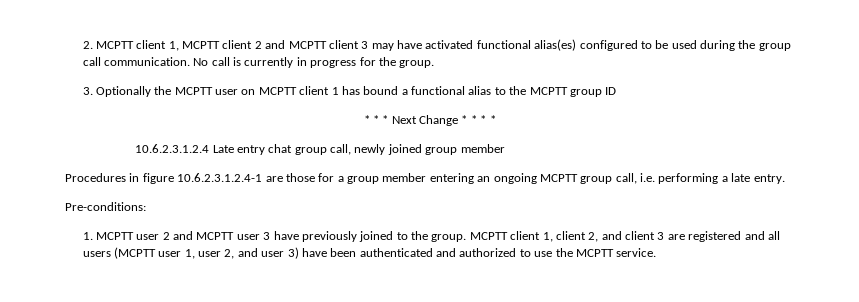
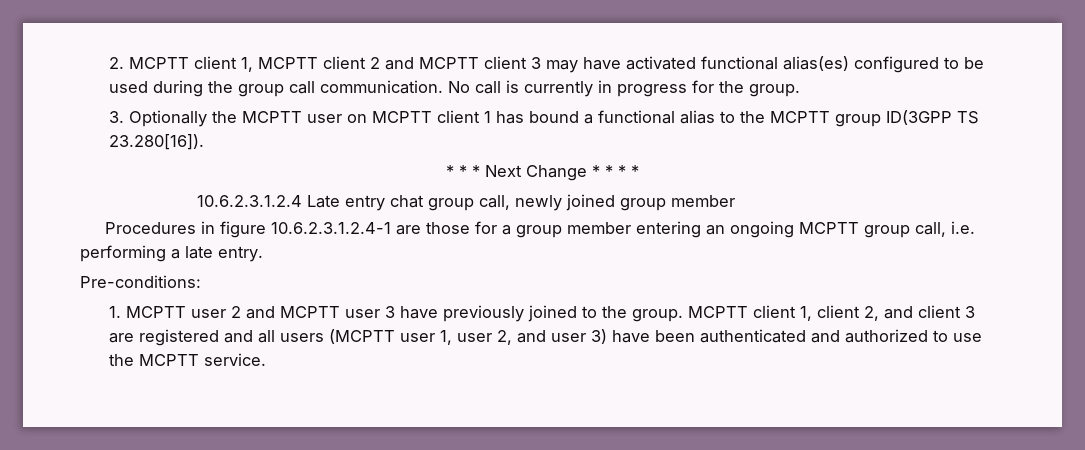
[605,87,617,95] ID -> [886,110,980,125] [109,134,205,150] ID(3GPP TS 23.280[16]).

